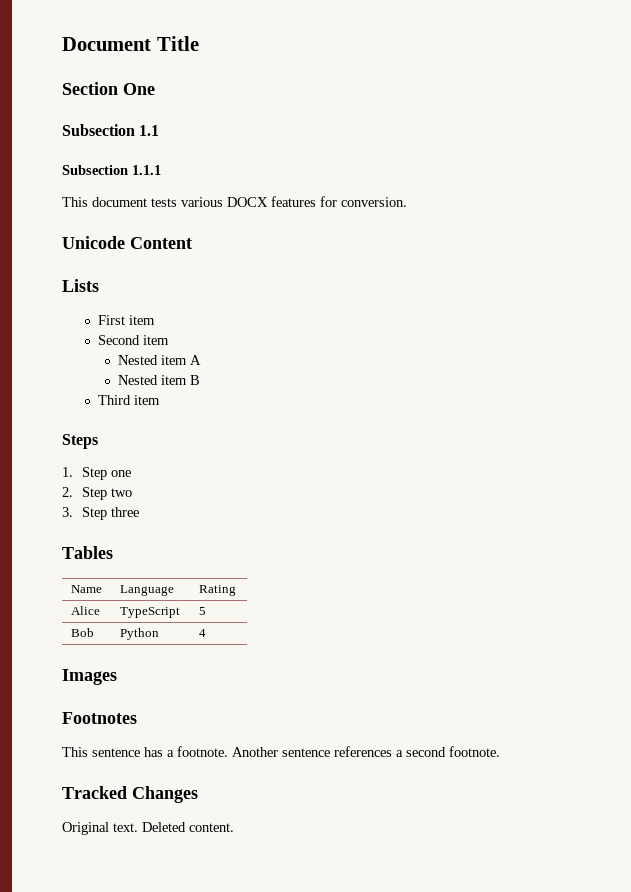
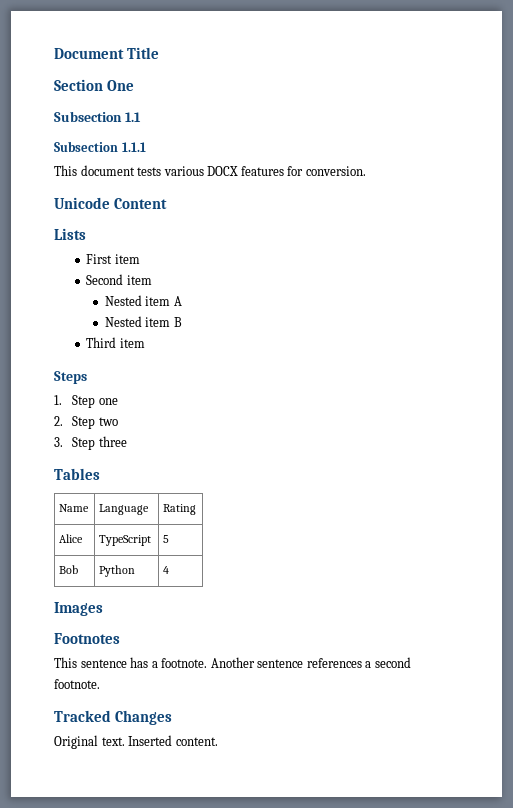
[142,822,186,832] Deleted -> [128,735,173,746] Inserted

